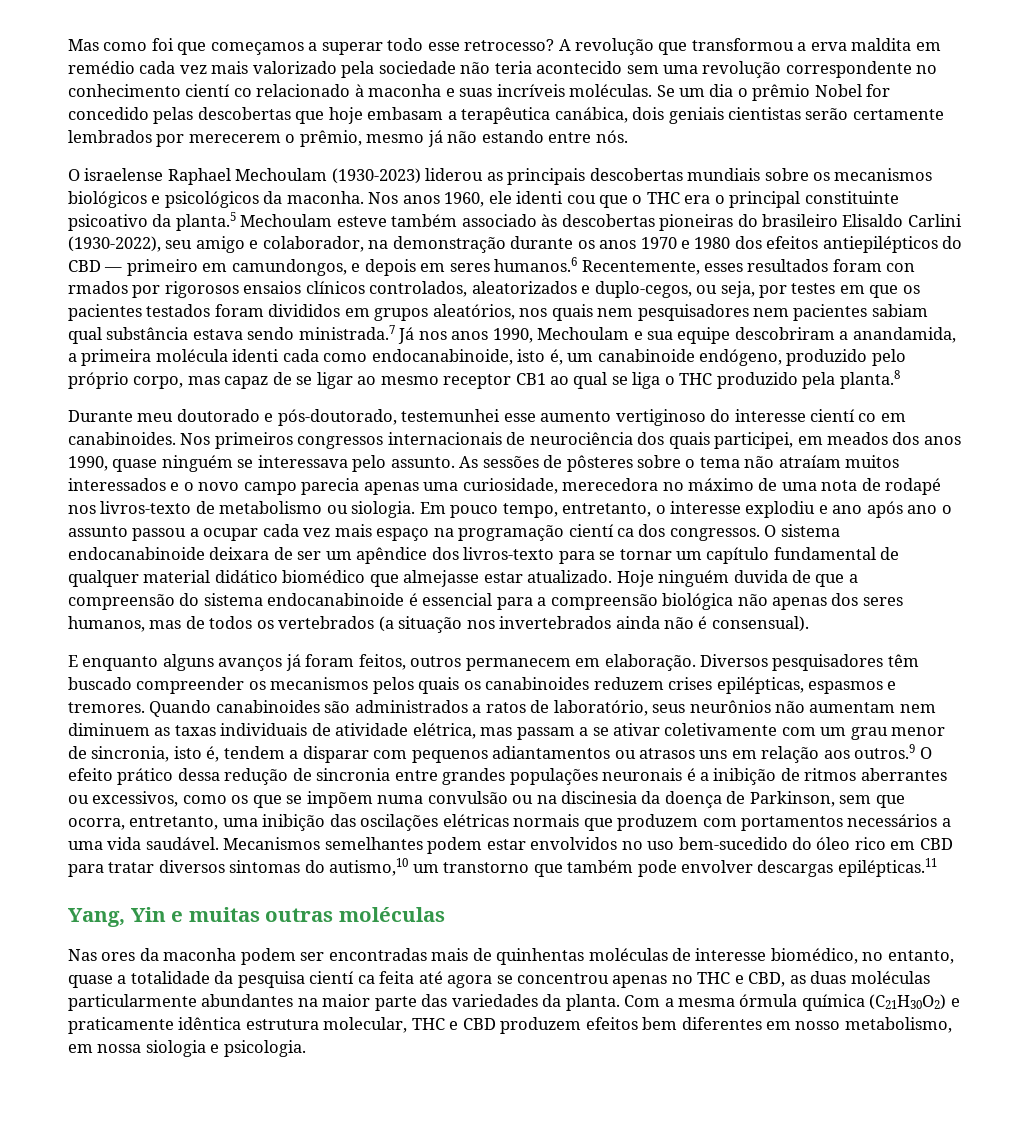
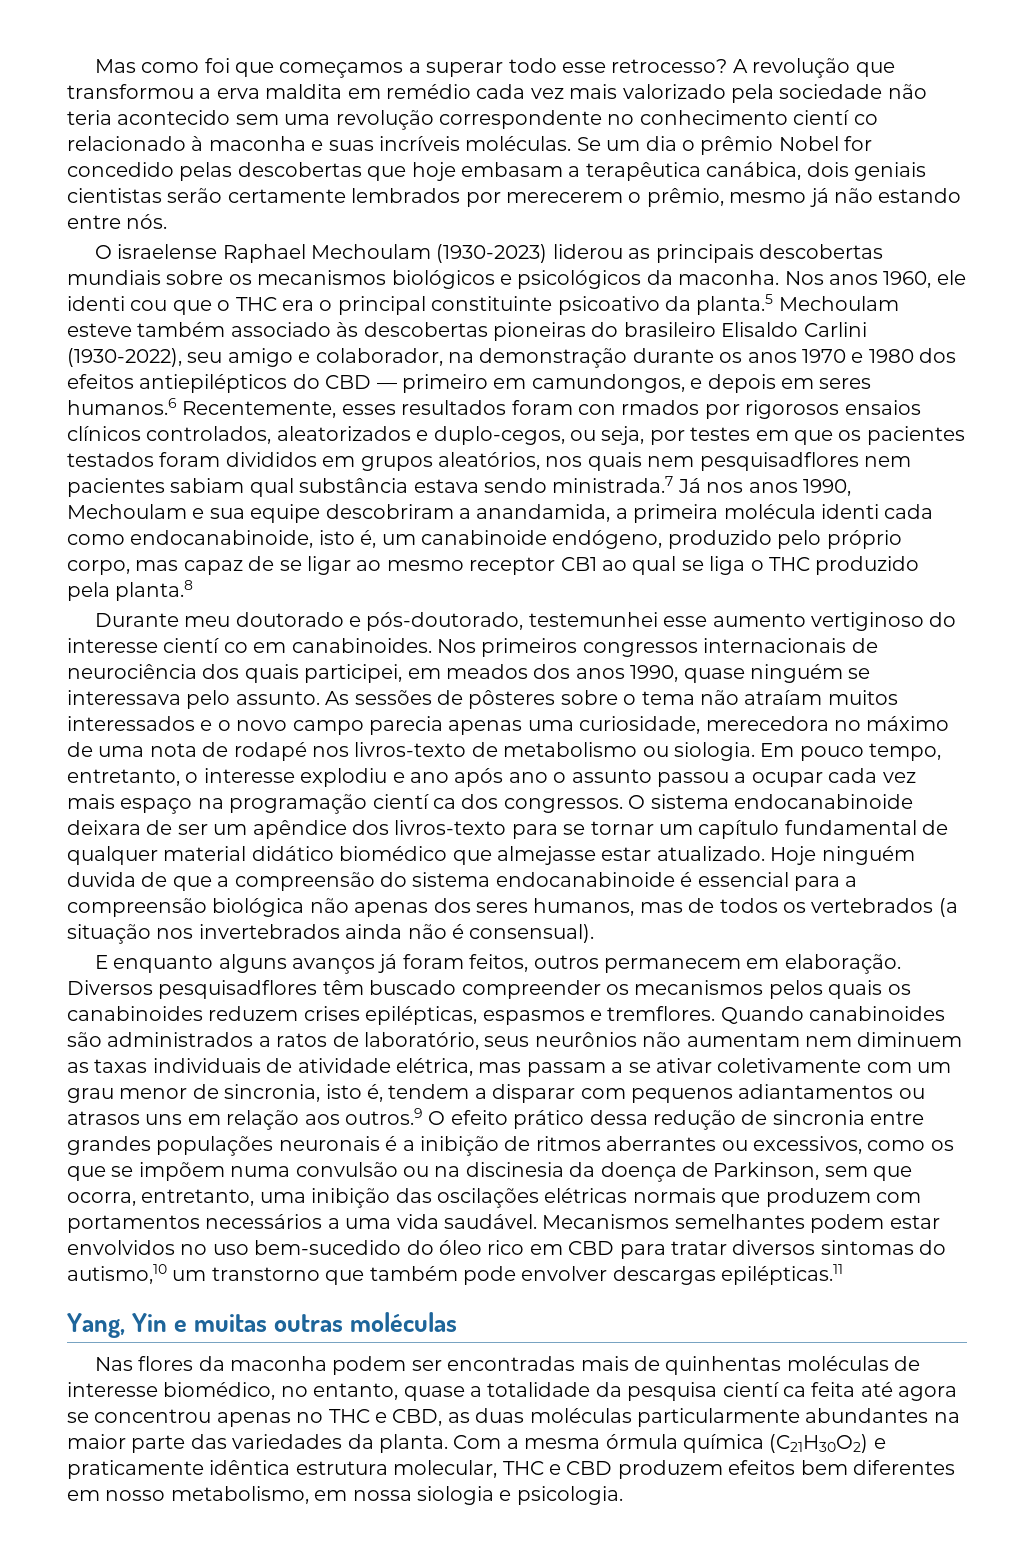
[637,304,749,321] pesquisadores -> [699,452,859,471] pesquisadflores
[772,654,884,671] pesquisadores -> [158,980,318,999] pesquisadflores
[68,702,145,713] tremores. -> [607,1006,716,1021] tremflores.
[101,952,136,961] ores -> [138,1356,194,1371] flores

